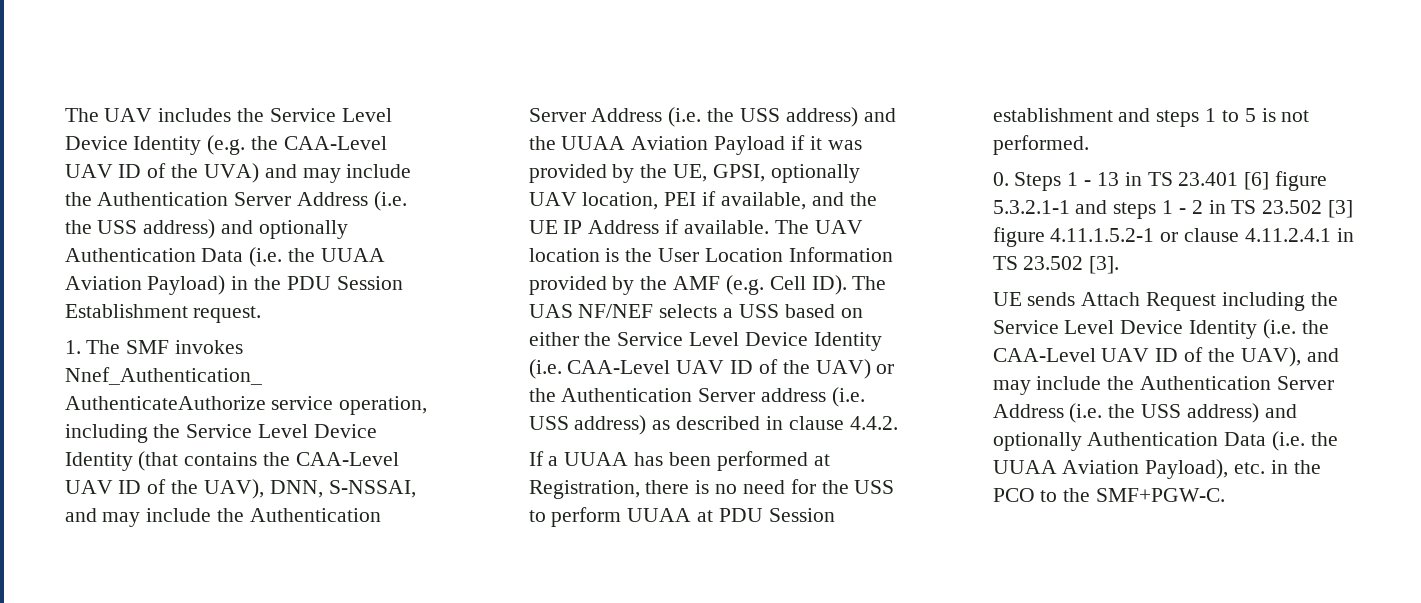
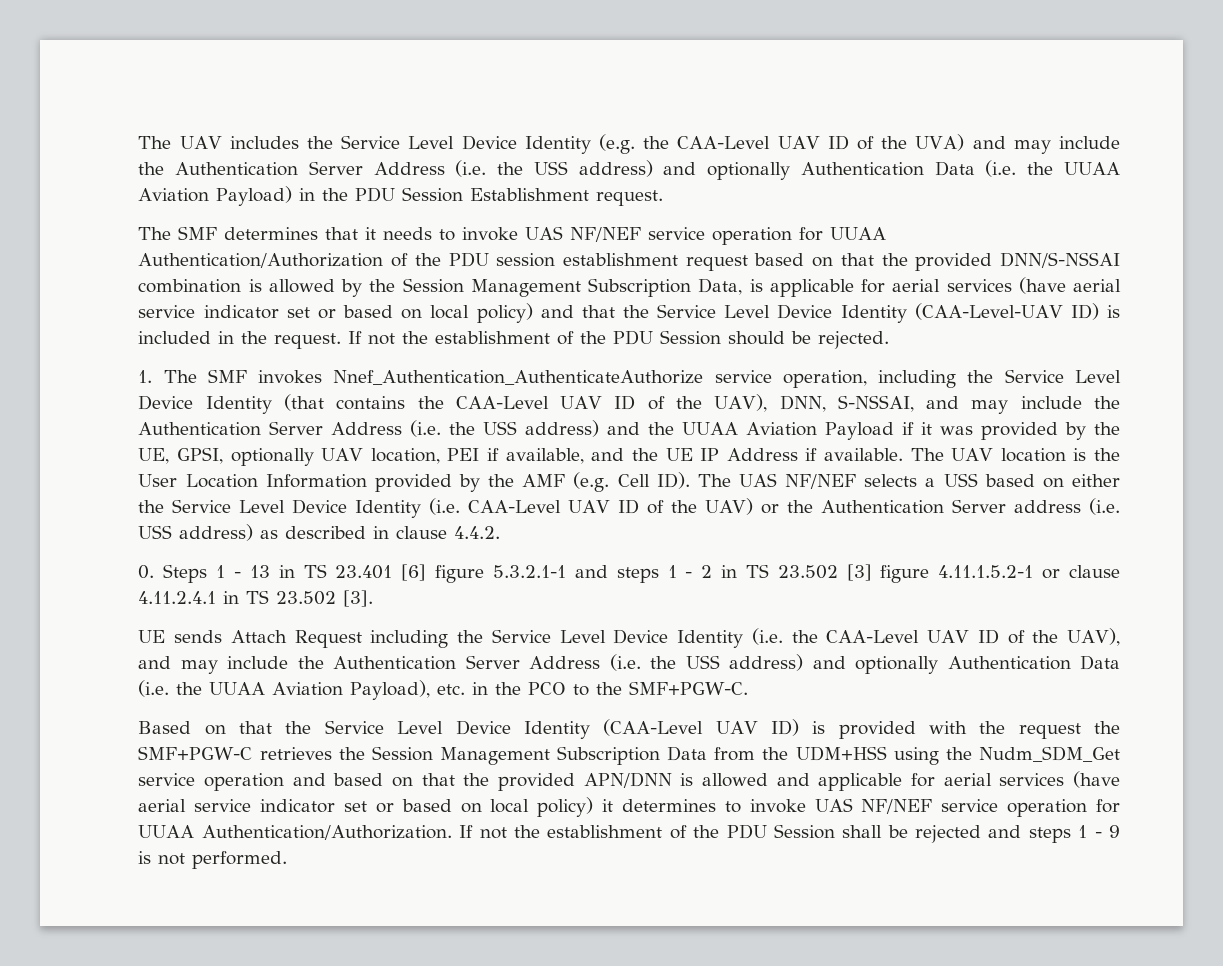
(262, 314) none -> [138,226,887,245] [138,252,1121,271] [138,277,1121,297] [138,303,1120,323] [138,330,890,349] // The SMF determines that it needs to invoke UAS NF/NEF service operation for UUAA Authentication/Authorization of the PDU session establishment request based on that the provided DNN/S-NSSAI combination is allowed by the Session Management Subscription Data, is applicable for aerial services (have aerial service indicator set or based on local policy) and that the Service Level Device Identity (CAA-Level-UAV ID) is included in the request. If not the establishment of the PDU Session should be rejected.
[528,451,830,471] [528,479,895,499] [528,507,835,527] [992,108,1310,127] [992,135,1089,155] // If a UUAA has been performed at Registration, there is no need for the USS to perform UUAA at PDU Session establishment and steps 1 to 5 is not performed. -> (501, 532) none
(1226, 495) none -> [138,719,1121,739] [138,746,1120,765] [138,771,1121,791] [138,797,1121,817] [138,824,1120,843] [138,851,288,869] // Based on that the Service Level Device Identity (CAA-Level UAV ID) is provided with the request the SMF+PGW-C retrieves the Session Management Subscription Data from the UDM+HSS using the Nudm_SDM_Get service operation and based on that the provided APN/DNN is allowed and applicable for aerial services (have aerial service indicator set or based on local policy) it determines to invoke UAS NF/NEF service operation for UUAA Authentication/Authorization. If not the establishment of the PDU Session shall be rejected and steps 1 - 9 is not performed.

